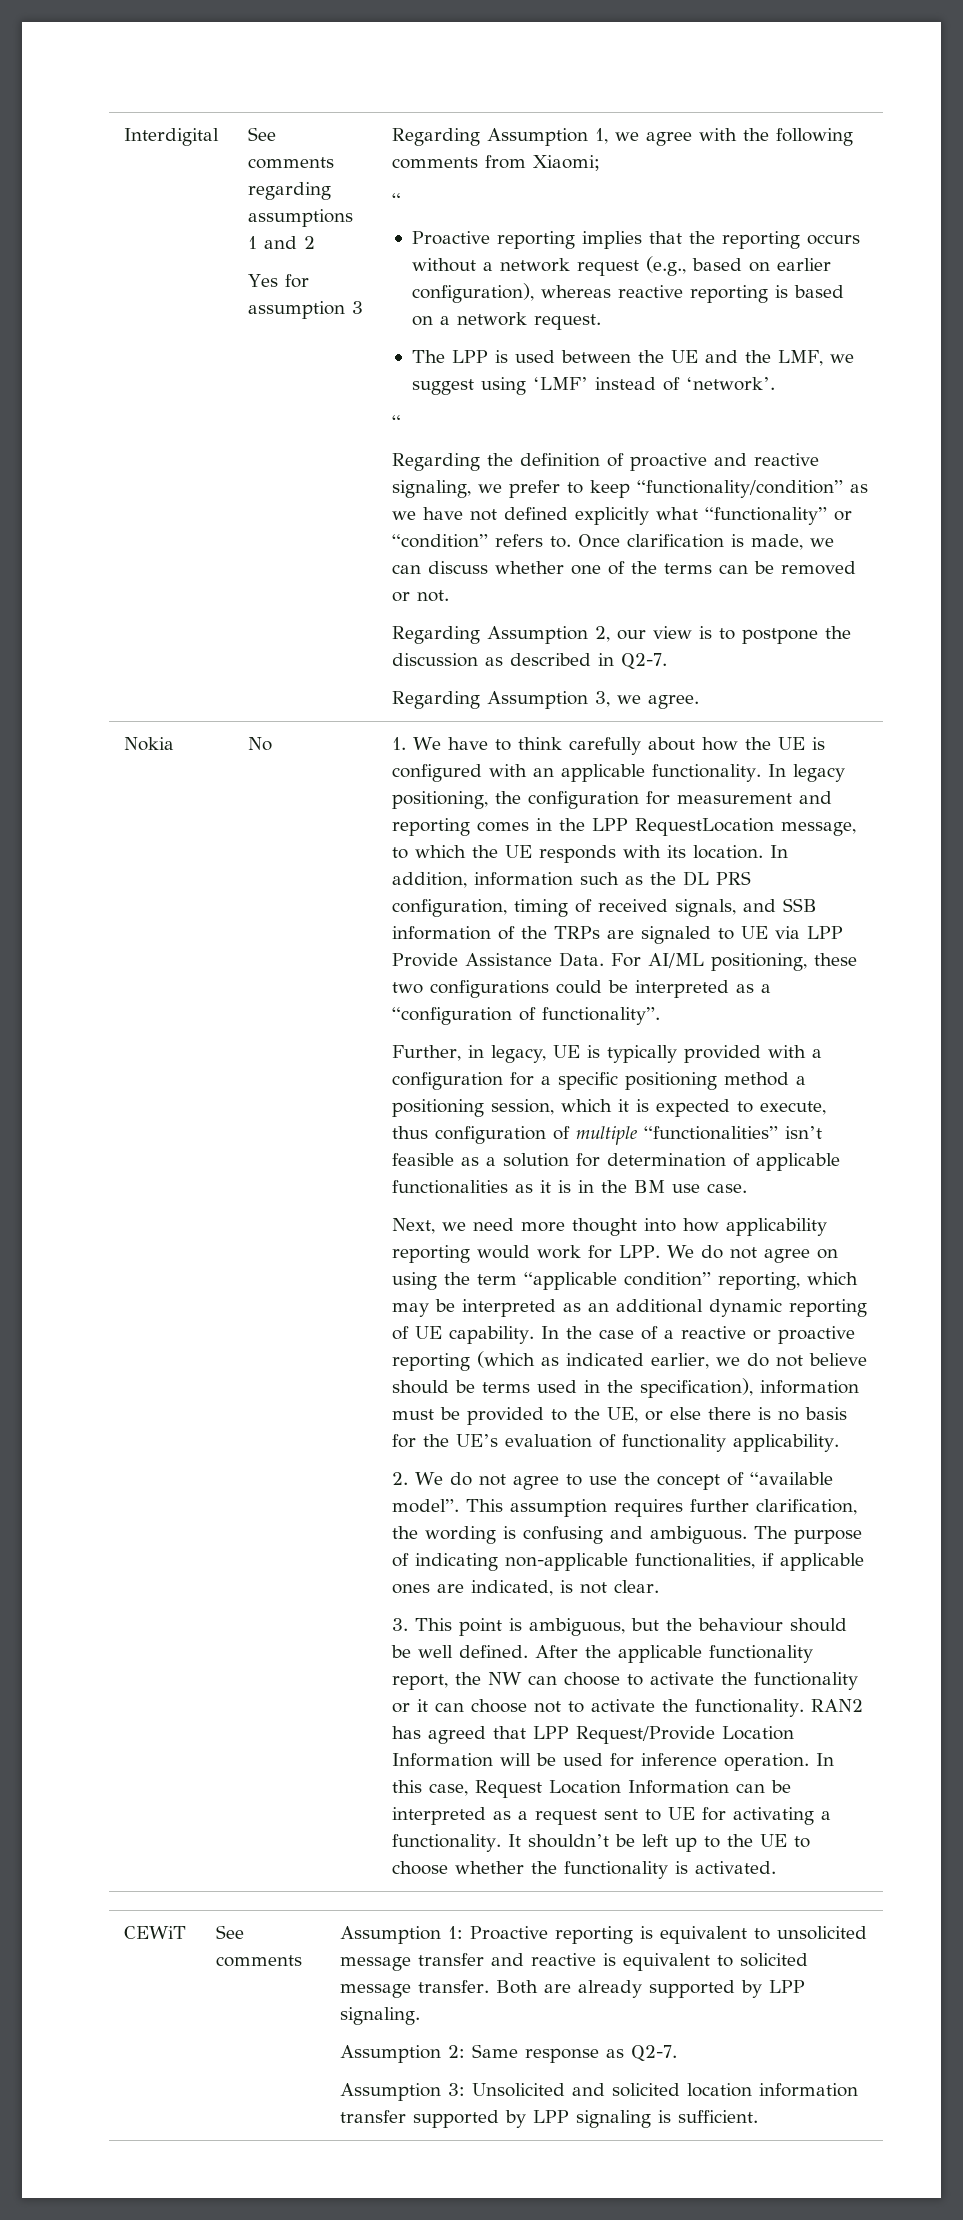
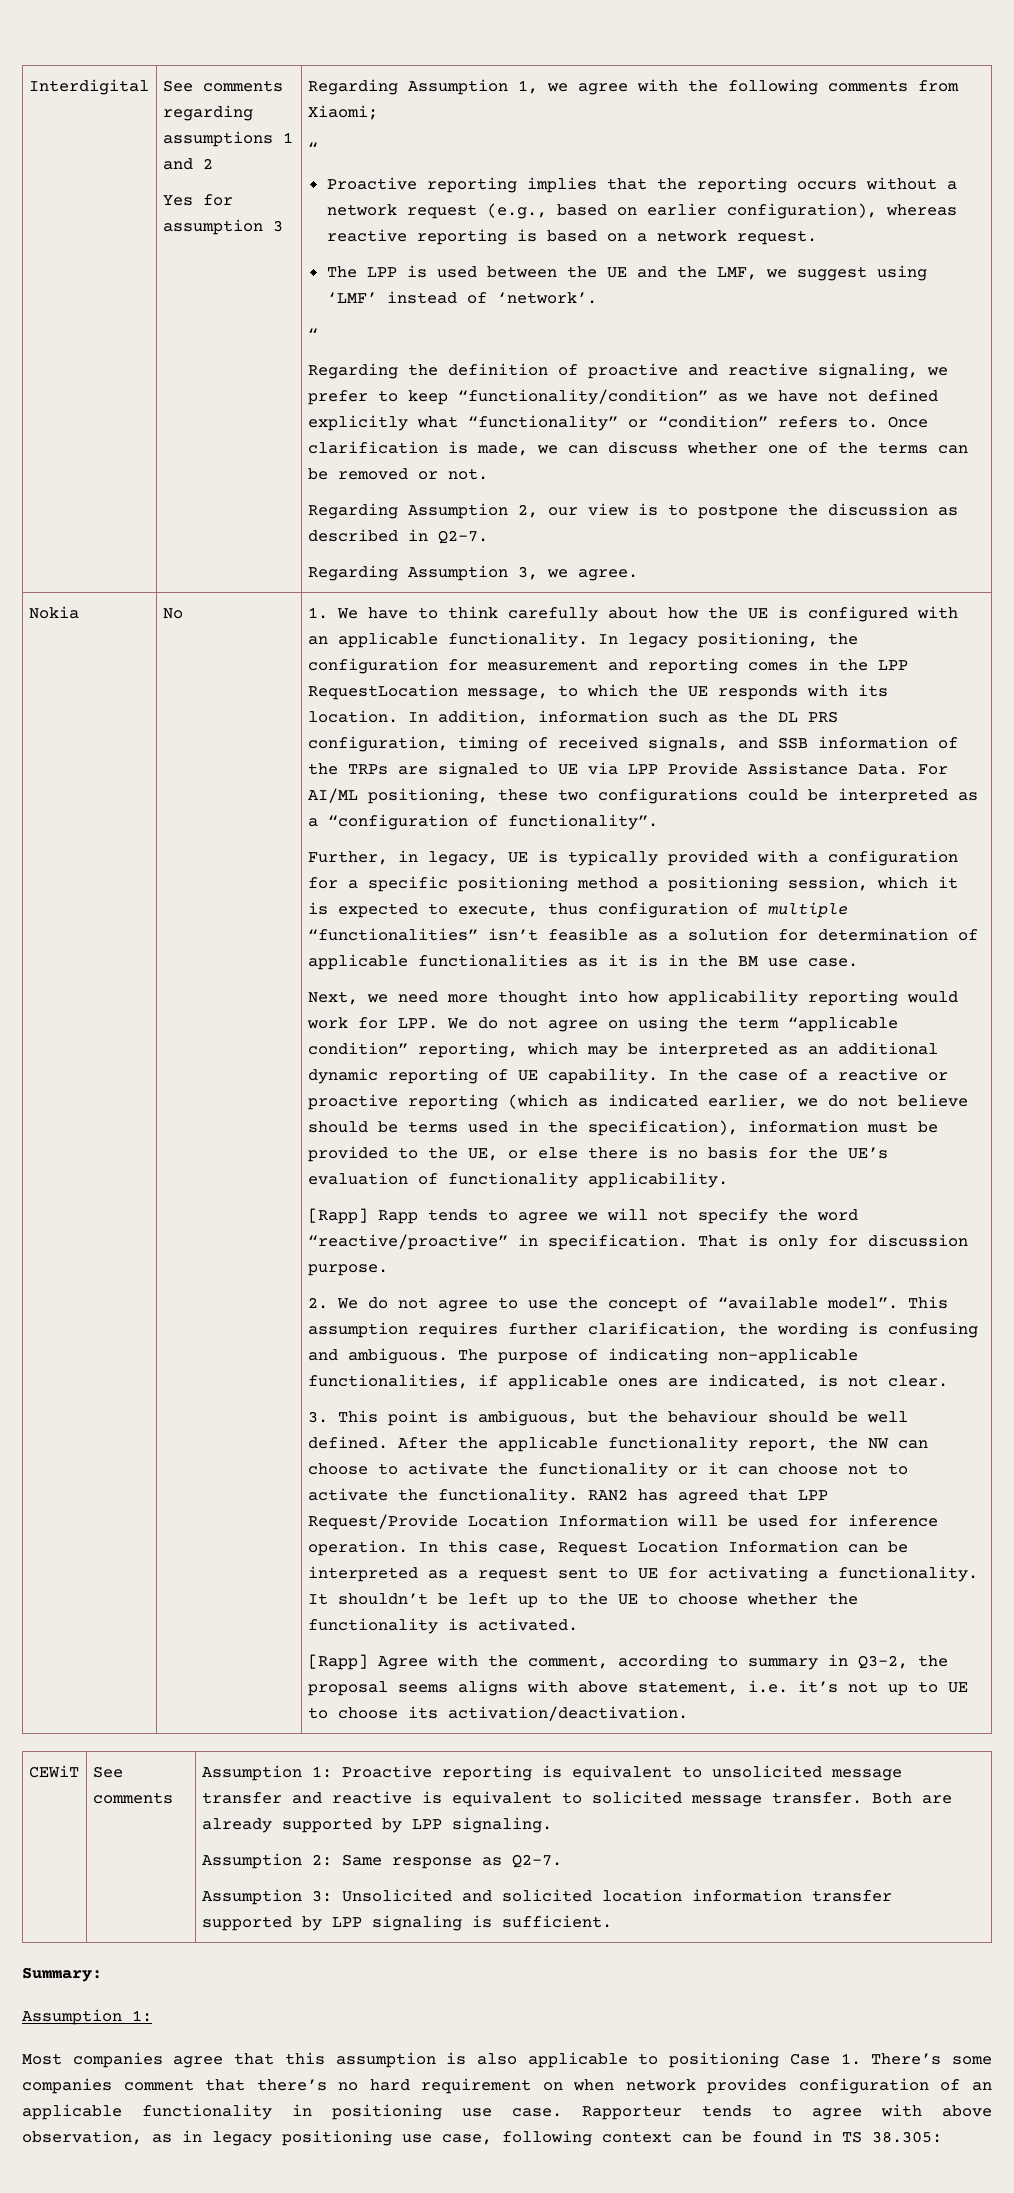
(839, 1443) none -> [307,1208,858,1224] [307,1234,968,1250] [307,1264,388,1276] // [Rapp] Rapp tends to agree we will not specify the word “reactive/proactive” in specification. That is only for discussion purpose.
(776, 1867) none -> [307,1654,948,1670] [307,1680,968,1696] [307,1706,688,1721] // [Rapp] Agree with the comment, according to summary in Q3-2, the proposal seems aligns with above statement, i.e. it’s not up to UE to choose its activation/deactivation.
(758, 2116) none -> [22,1967,102,1982] [22,2009,152,2025] [22,2052,992,2068] [22,2078,993,2094] [22,2104,992,2120] [22,2130,942,2146] // Summary: // Assumption 1: // Most companies agree that this assumption is also applicable to positioning Case 1. There’s some companies comment that there’s no hard requirement on when network provides configuration of an applicable functionality in positioning use case. Rapporteur tends to agree with above observation, as in legacy positioning use case, following context can be found in TS 38.305:

